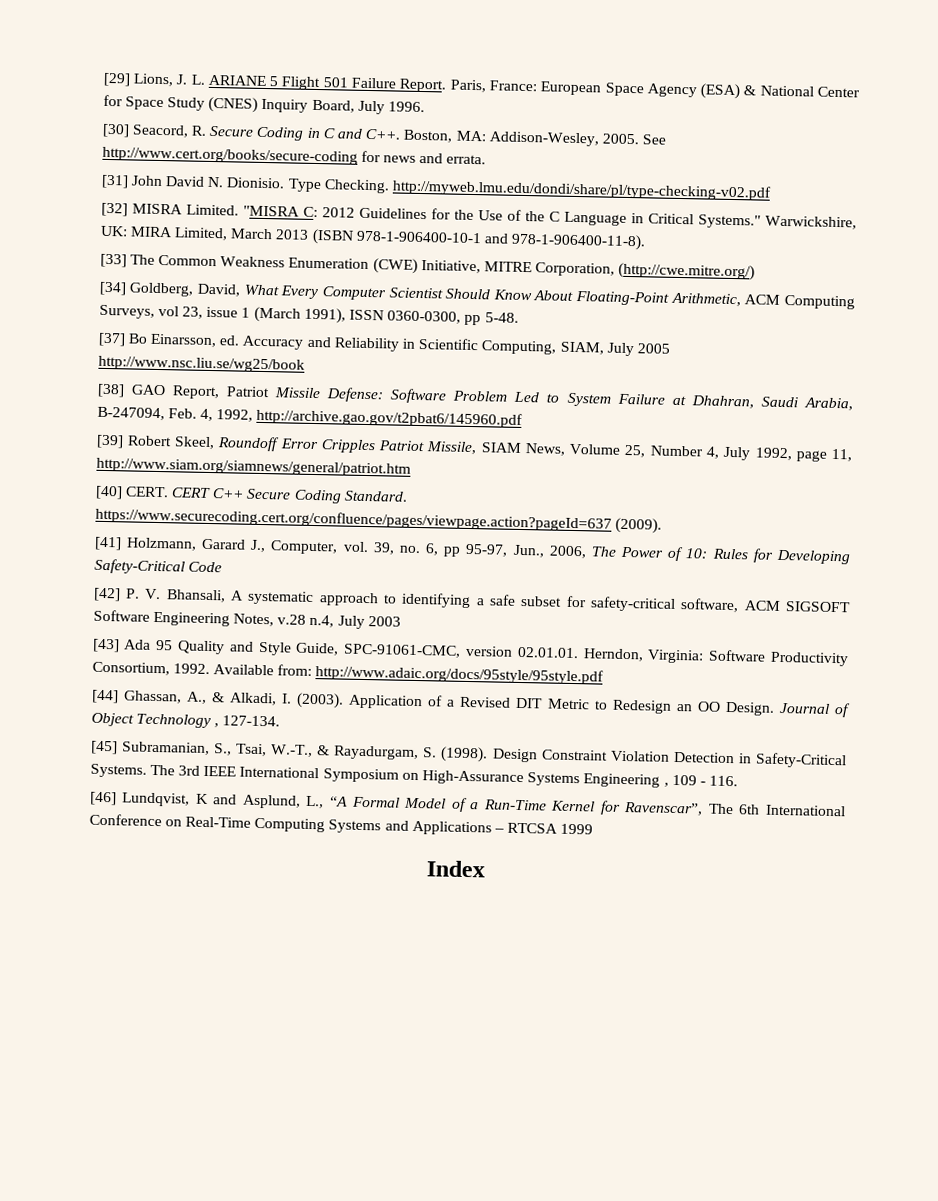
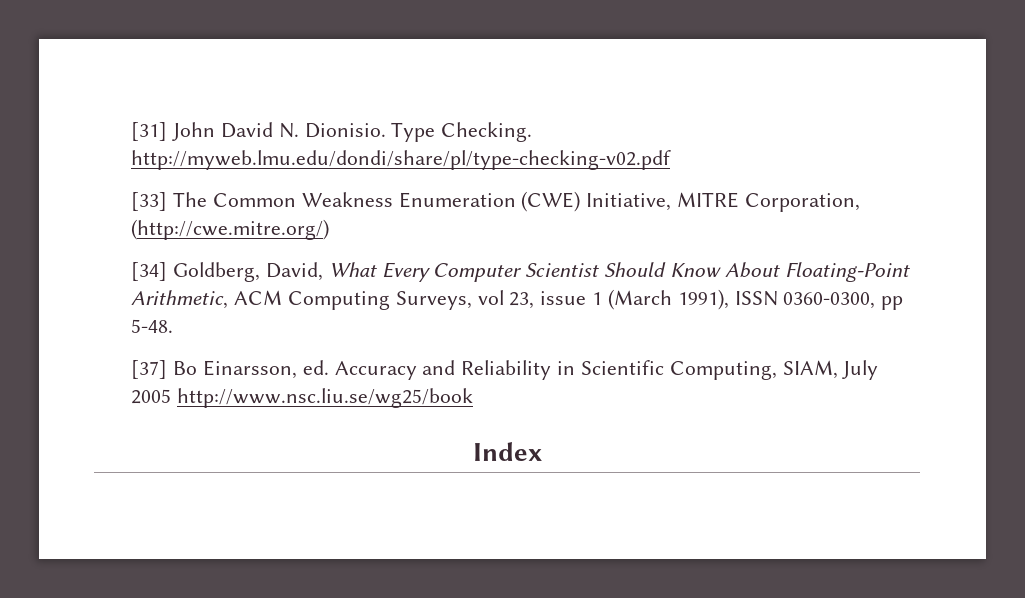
[102,72,860,100] [102,94,425,115] [101,123,667,147] [101,146,487,165] [29] Lions, J. L. ARIANE 5 Flight 501 Failure Report. Paris, France: European Space Agency (ESA) & National Center for Space Study (CNES) Inquiry Board, July 1996. // [30] Seacord, R. Secure Coding in C and C++. Boston, MA: Addison-Wesley, 2005. See http://www.cert.org/books/secure-coding for news and errata. // -> (131, 131) none
[100,202,858,230] [99,225,647,251] // [32] MISRA Limited. "MISRA C: 2012 Guidelines for the Use of the C Language in Critical Systems." Warwickshire, UK: MIRA Limited, March 2013 (ISBN 978-1-906400-10-1 and 978-1-906400-11-8). -> (672, 160) none
[96,383,853,411] [96,406,524,429] [95,434,853,462] [95,457,411,477] [94,485,408,504] [94,507,662,534] [93,536,852,565] [93,558,222,575] [92,587,851,613] [92,609,401,629] [91,638,849,667] [91,661,605,685] [90,689,851,718] [90,712,281,729] [89,740,847,769] [89,763,739,788] [89,791,846,817] [88,813,594,836] // [38] GAO Report, Patriot Missile Defense: Software Problem Led to System Failure at Dhahran, Saudi Arabia, B-247094, Feb. 4, 1992, http://archive.gao.gov/t2pbat6/145960.pdf // [39] Robert Skeel, Roundoff Error Cripples Patriot Missile, SIAM News, Volume 25, Number 4, July 1992, page 11, http://www.siam.org/siamnews/general/patriot.htm // [40] CERT. CERT C++ Secure Coding Standard. https://www.securecoding.cert.org/confluence/pages/viewpage.action?pageId=637 (2009). // [41] Holzmann, Garard J., Computer, vol. 39, no. 6, pp 95-97, Jun., 2006, The Power of 10: Rules for Developing Safety-Critical Code // [42] P. V. Bhansali, A systematic approach to identifying a safe subset for safety-critical software, ACM SIGSOFT Software Engineering Notes, v.28 n.4, July 2003 // [43] Ada 95 Quality and Style Guide, SPC-91061-CMC, version 02.01.01. Herndon, Virginia: Software Productivity Consortium, 1992. Available from: http://www.adaic.org/docs/95style/95style.pdf // [44] Ghassan, A., & Alkadi, I. (2003). Application of a Revised DIT Metric to Redesign an OO Design. Journal of Object Technology , 127-134. // [45] Subramanian, S., Tsai, W.-T., & Rayadurgam, S. (1998). Design Constraint Violation Detection in Safety-Critical Systems. The 3rd IEEE International Symposium on High-Assurance Systems Engineering , 109 - 116. // [46] Lundqvist, K and Asplund, L., “A Formal Model of a Run-Time Kernel for Ravenscar”, The 6th International Conference on Real-Time Computing Systems and Applications – RTCSA 1999 -> (474, 398) none

